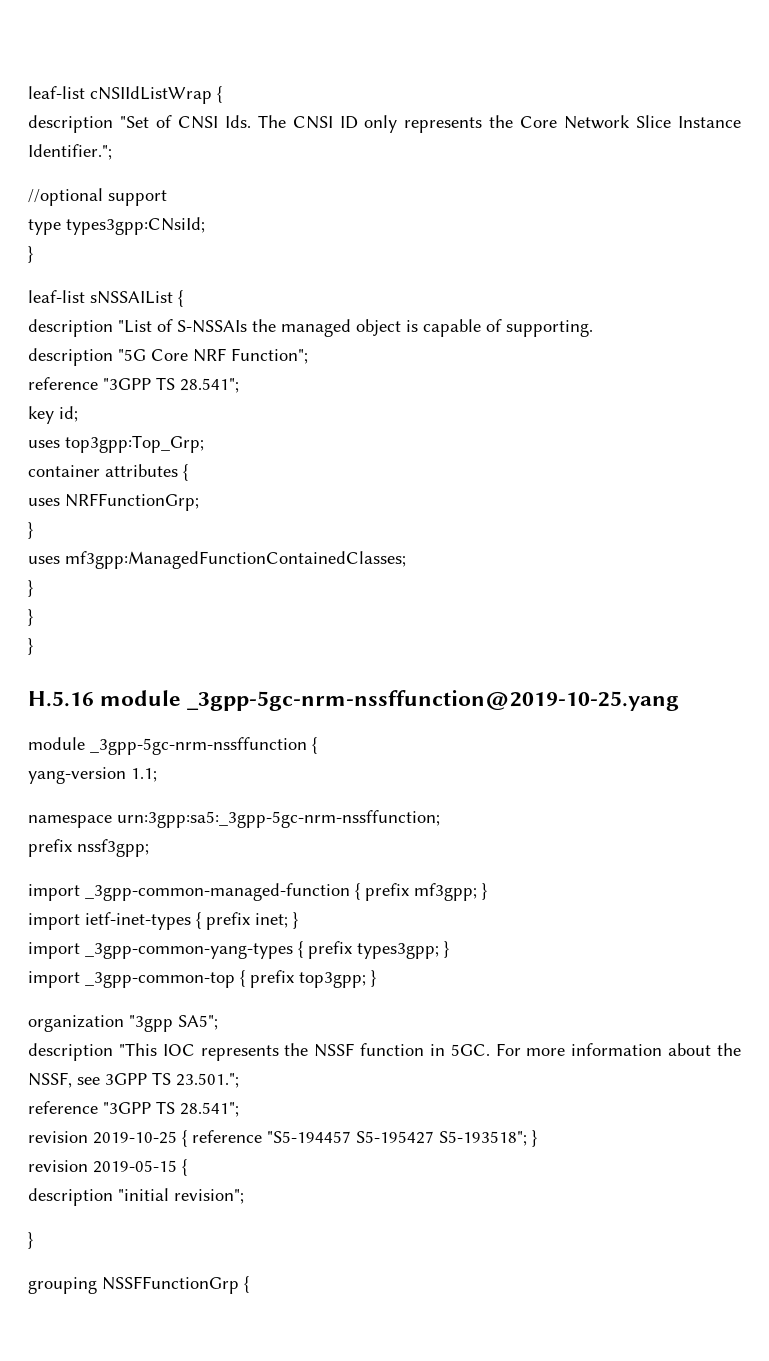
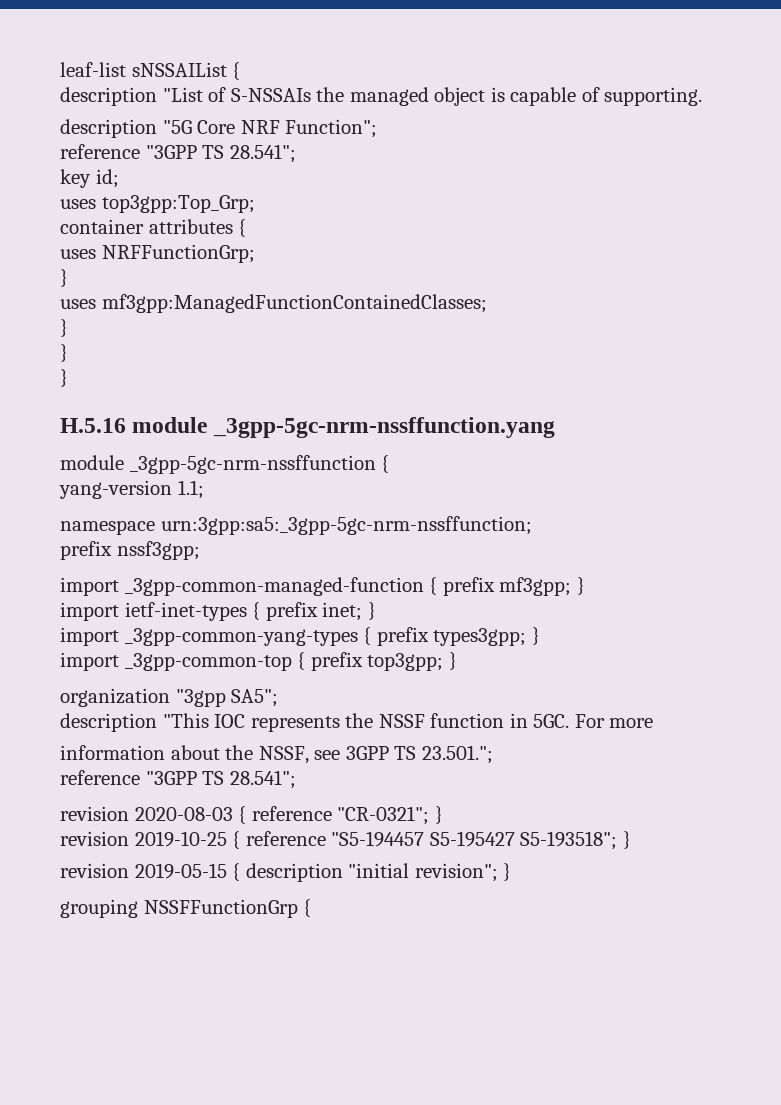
[28,86,222,104] [28,115,742,133] [28,144,112,160] [28,188,167,206] [28,217,205,235] [28,246,33,263] [28,290,85,303] leaf-list cNSIIdListWrap { // description "Set of CNSI Ids. The CNSI ID only represents the Core Network Slice Instance Identifier."; // //optional support // type types3gpp:CNsiId; // } // leaf-list -> [60,62,126,77] leaf-list
[187,690,680,711] _3gpp-5gc-nrm-nssffunction@2019-10-25.yang -> [212,417,555,438] _3gpp-5gc-nrm-nssffunction.yang
(566, 1052) none -> (654, 723) //
(239, 1109) none -> [60,806,443,825] // revision 2020-08-03 { reference "CR-0321"; }
(187, 1167) // -> (241, 872) none
(244, 1196) // -> (498, 872) none

